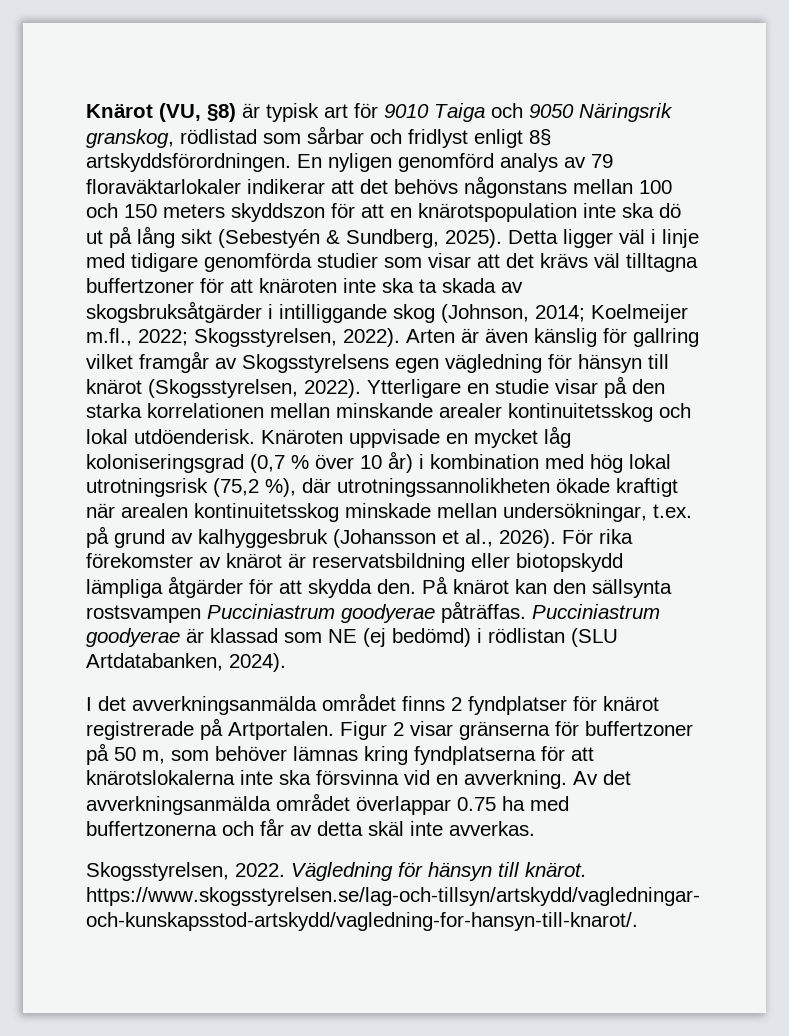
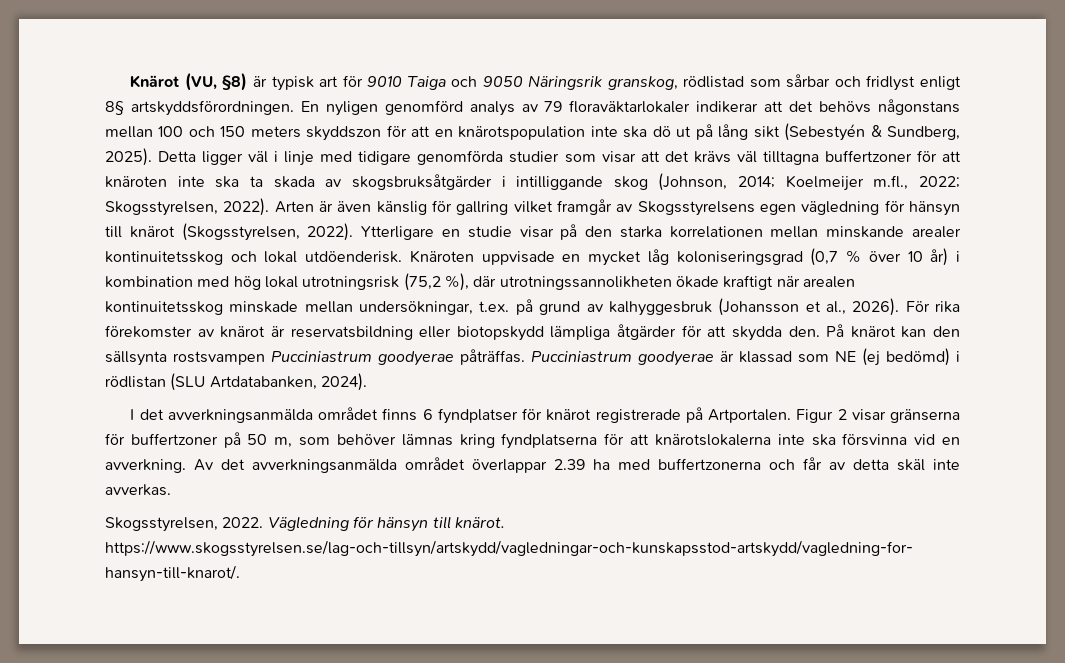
[451,697,462,711] 2 -> [422,409,433,420] 6
[457,797,496,811] 0.75 -> [554,459,585,470] 2.39

